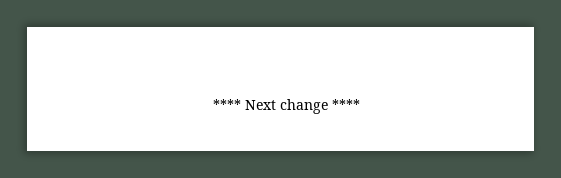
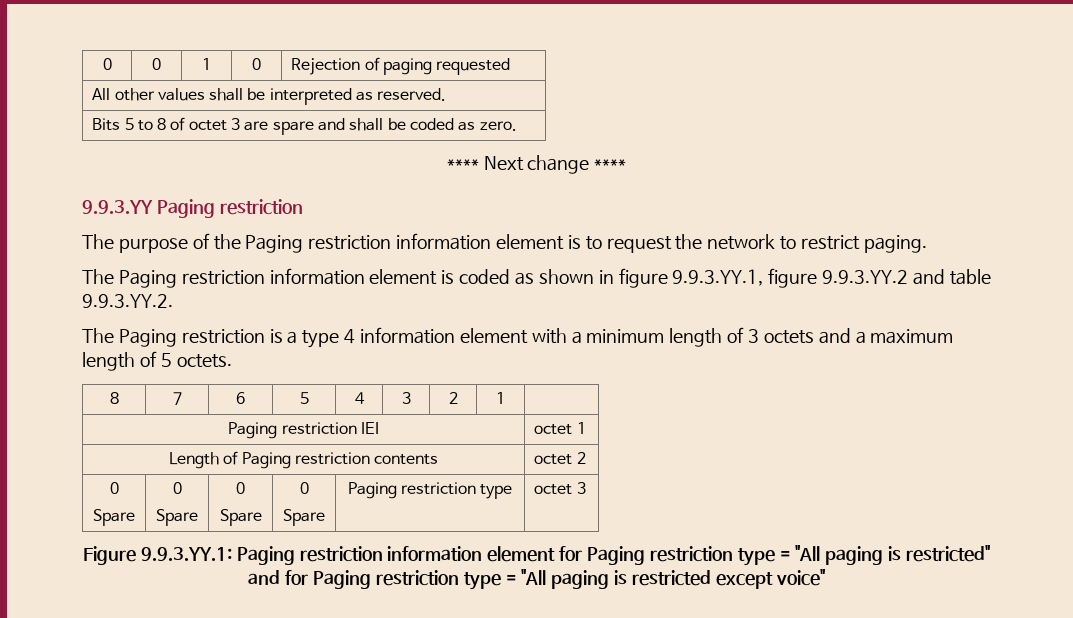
[212,99,360,114] **** Next change **** -> [102,58,112,70] [152,58,161,70] [202,58,211,70] [252,58,261,70] [291,57,511,75] [92,88,447,105] [92,117,517,135] [446,155,627,174] [82,199,303,218] [82,233,927,253] [82,268,991,288] [82,294,173,308] [82,327,954,348] [82,351,232,371] [109,392,119,404] [172,392,182,405] [236,392,245,404] [299,392,309,404] [354,392,365,404] [401,392,411,404] [448,392,458,404] [496,392,505,404] [228,422,379,439] [534,422,586,435] [168,451,439,469] [534,452,586,465] [109,482,119,494] [93,509,135,526] [172,482,182,494] [156,509,198,526] [236,482,245,494] [219,509,262,526] [299,482,309,494] [283,509,325,526] [347,482,513,499] [534,482,586,495] [82,545,992,566] [248,569,826,590] 0 | 0 | 1 | 0 | Rejection of paging requested // All other values shall be interpreted as reserved. // Bits 5 to 8 of octet 3 are spare and shall be coded as zero. // **** Next change **** // 9.9.3.YY Paging restriction // The purpose of the Paging restriction information element is to request the network to restrict paging. // The Paging restriction information element is coded as shown in figure 9.9.3.YY.1, figure 9.9.3.YY.2 and table 9.9.3.YY.2. // The Paging restriction is a type 4 information element with a minimum length of 3 octets and a maximum length of 5 octets. // 8 | 7 | 6 | 5 | 4 | 3 | 2 | 1 | // Paging restriction IEI | octet 1 // Length of Paging restriction contents | octet 2 // 0 // Spare | 0 // Spare | 0 // Spare | 0 // Spare | Paging restriction type | octet 3 // Figure 9.9.3.YY.1: Paging restriction information element for Paging restriction type = "All paging is restricted" and for Paging restriction type = "All paging is restricted except voice"

